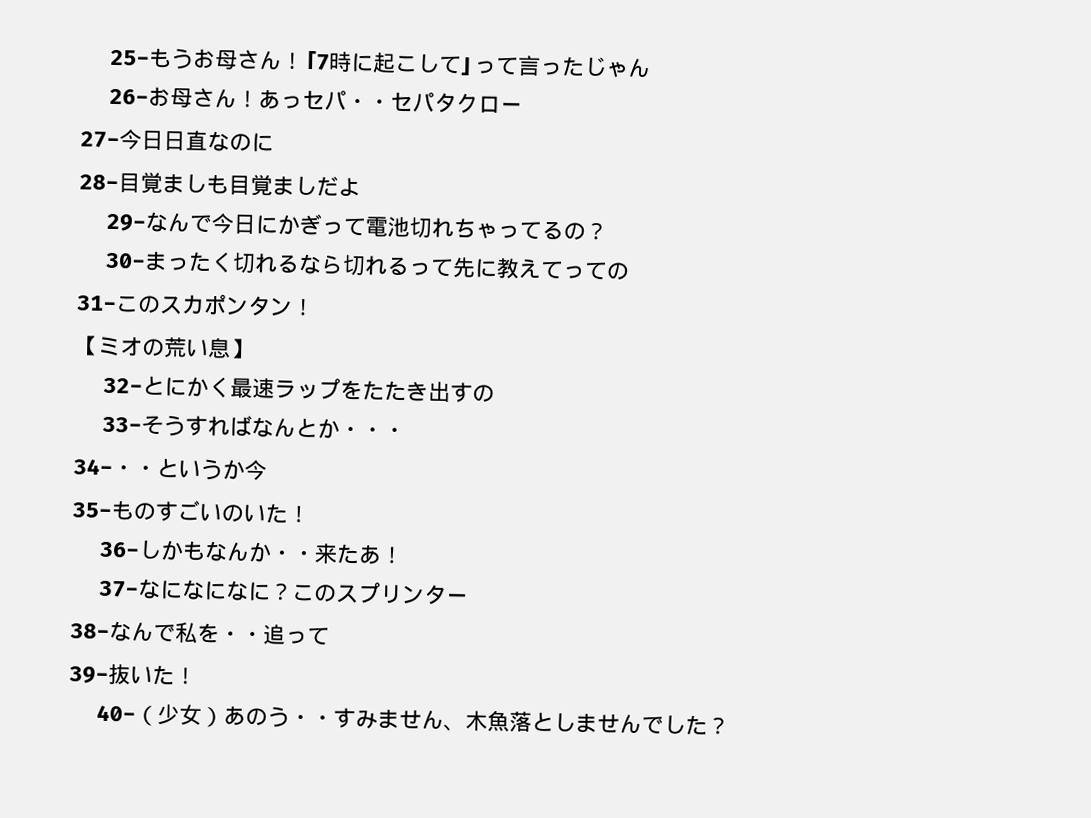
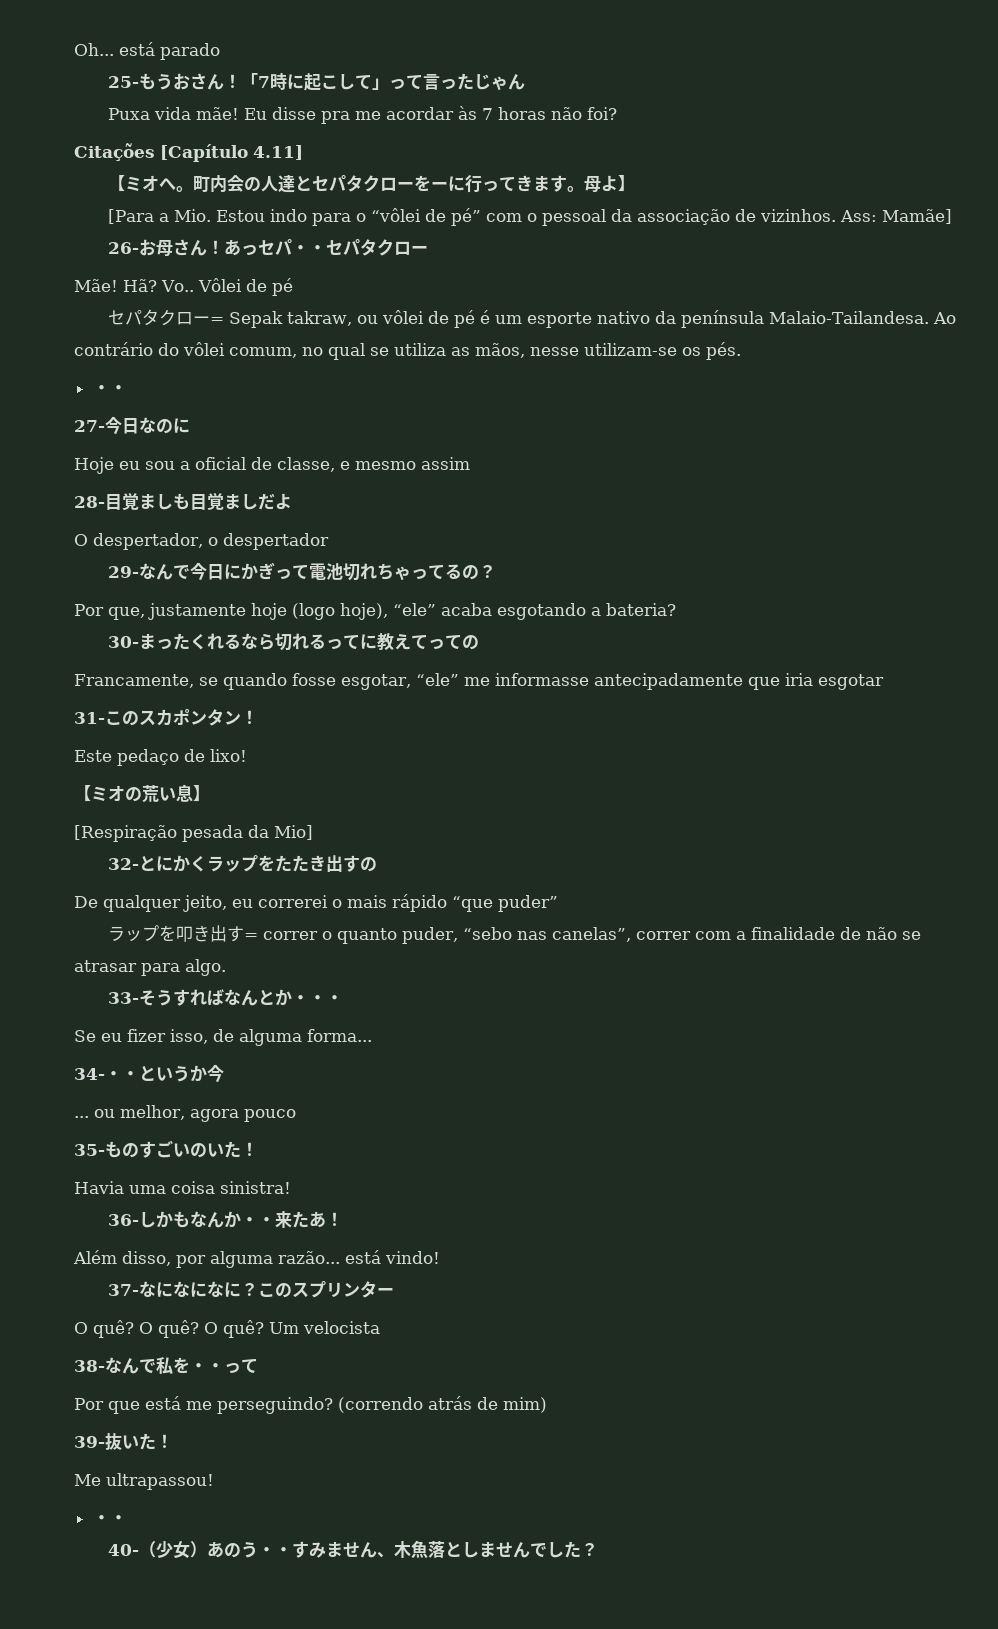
(110, 57) none -> [74,42,220,60] Oh... está parado //
[214,49,239,70] 母 -> (190, 81) none
(652, 68) none -> [107,106,617,124] [74,143,303,162] [107,175,635,193] [107,208,952,226] // Puxa vida mãe! Eu disse pra me acordar às 7 horas não foi? // Citações [Capítulo 4.11] // 【ミオへ。町内会の人達とセパタクローをーに行ってきます。母よ】 // [Para a Mio. Estou indo para o “vôlei de pé” com o pessoal da associação de vizinhos. Ass: Mamãe]
(524, 107) none -> [74,278,293,296] [107,309,956,328] [74,342,741,360] [92,385,127,394] // Mãe! Hã? Vo.. Vôlei de pé // セパタクロー= Sepak takraw, ou vôlei de pé é um esporte nativo da península Malaio-Tailandesa. Ao contrário do vôlei comum, no qual se utiliza as mãos, nesse utilizam-se os pés. // ・・
[163,130,208,151] 日直 -> (139, 426) none
(274, 142) none -> [74,457,470,474] // Hoje eu sou a oficial de classe, e mesmo assim
(361, 187) none -> [74,533,329,550] // O despertador, o despertador
(609, 231) none -> [74,603,676,620] // Por que, justamente hoje (logo hoje), “ele” acaba esgotando a bateria?
[232,252,257,274] 切 -> (207, 642) none
[452,257,477,278] 先 -> (360, 642) none
(631, 271) none -> [74,673,884,690] // Francamente, se quando fosse esgotar, “ele” me informasse antecipadamente que iria esgotar
(315, 307) none -> [74,749,247,766] // Este pedaço de lixo!
(253, 348) none -> [74,825,313,842] // [Respiração pesada da Mio]
[230,377,276,399] 最速 -> (207, 864) none
(496, 393) none -> [74,894,558,912] [107,925,921,944] [74,959,226,976] // De qualquer jeito, eu correrei o mais rápido “que puder” // ラップを叩き出す= correr o quanto puder, “sebo nas canelas”, correr com a finalidade de não se atrasar para algo.
(407, 433) none -> [74,1029,372,1046] // Se eu fizer isso, de alguma forma...
(267, 470) none -> [74,1105,296,1122] // ... ou melhor, agora pouco
(310, 514) none -> [74,1181,291,1194] // Havia uma coisa sinistra!
(405, 555) none -> [73,1250,440,1268] // Além disso, por alguma razão... está vindo!
(470, 598) none -> [74,1320,380,1338] // O quê? O quê? O quê? Um velocista
[263,624,330,646] 追って -> [224,1359,258,1373] [74,1396,547,1414] って // Por que está me perseguindo? (correndo atrás de mim)
(197, 676) none -> [74,1473,214,1490] [92,1515,127,1524] // Me ultrapassou! // ・・

